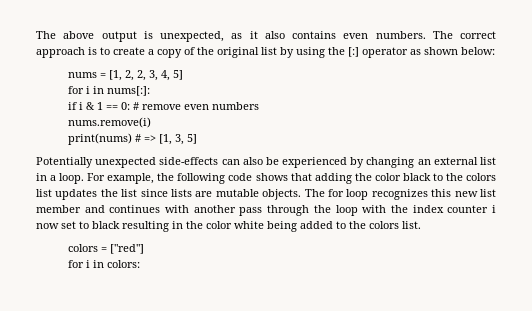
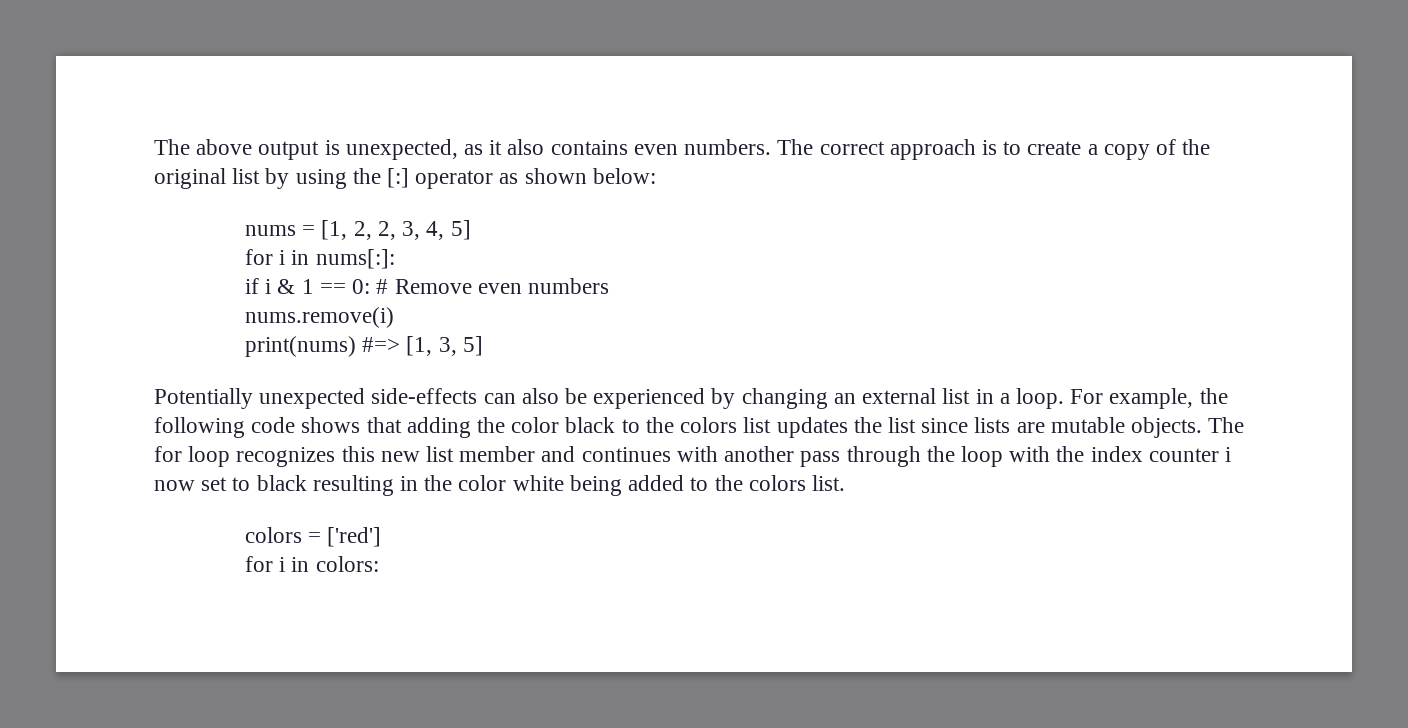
[142,104,182,110] remove -> [394,279,472,294] Remove
[135,134,157,142] # => -> [362,337,401,352] #=>
[110,244,145,254] ["red"] -> [327,527,382,547] ['red']

